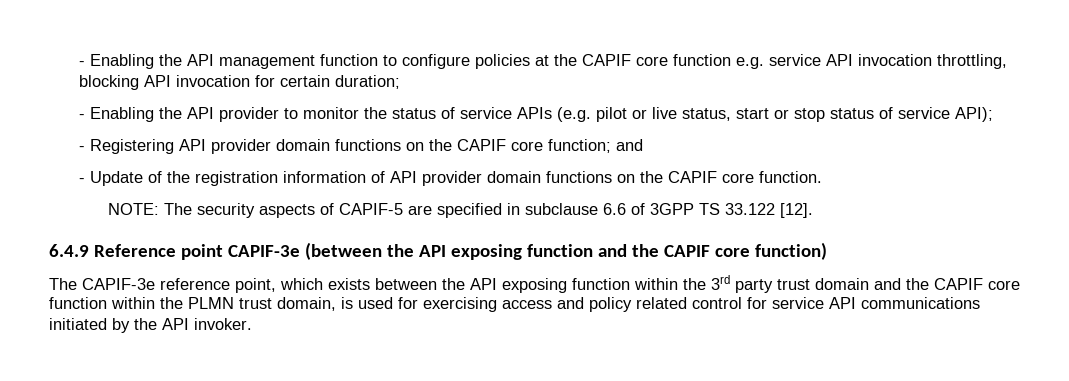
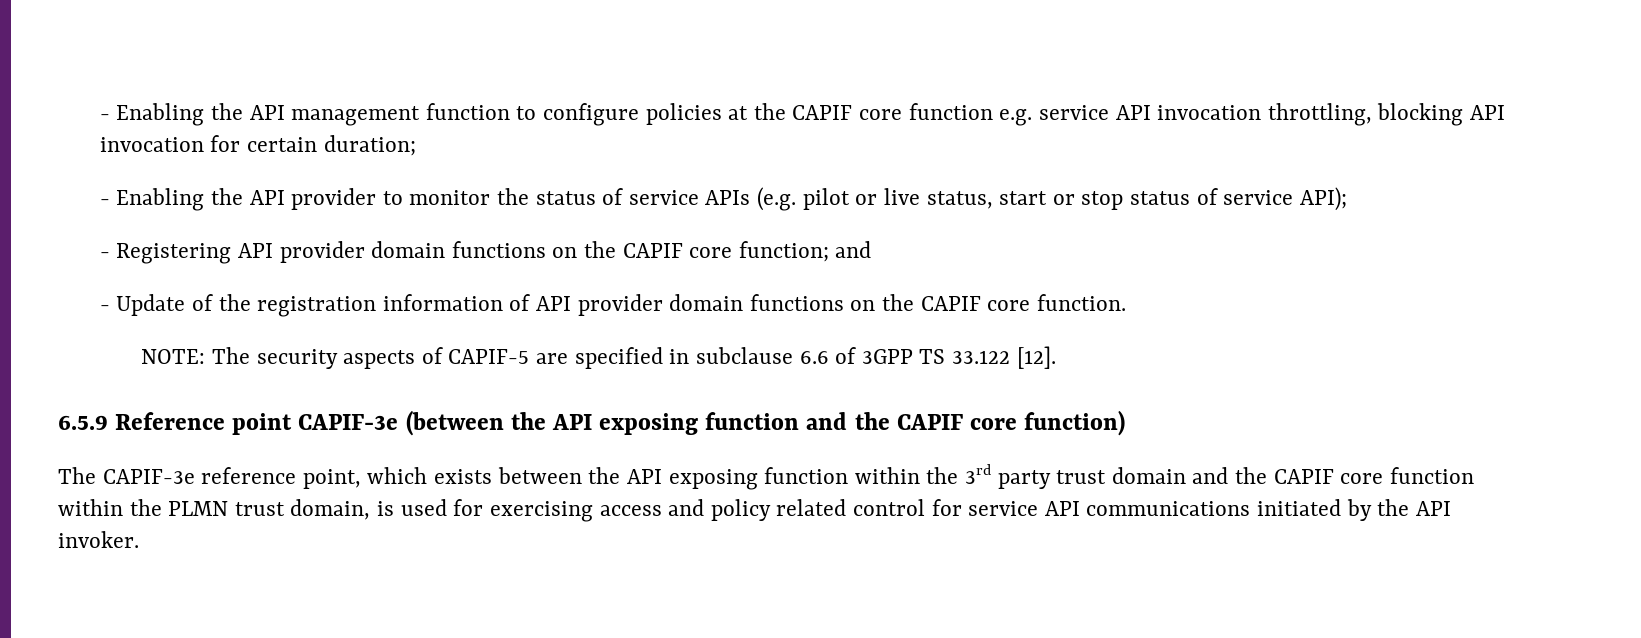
[49,244,89,257] 6.4.9 -> [58,415,108,430] 6.5.9

